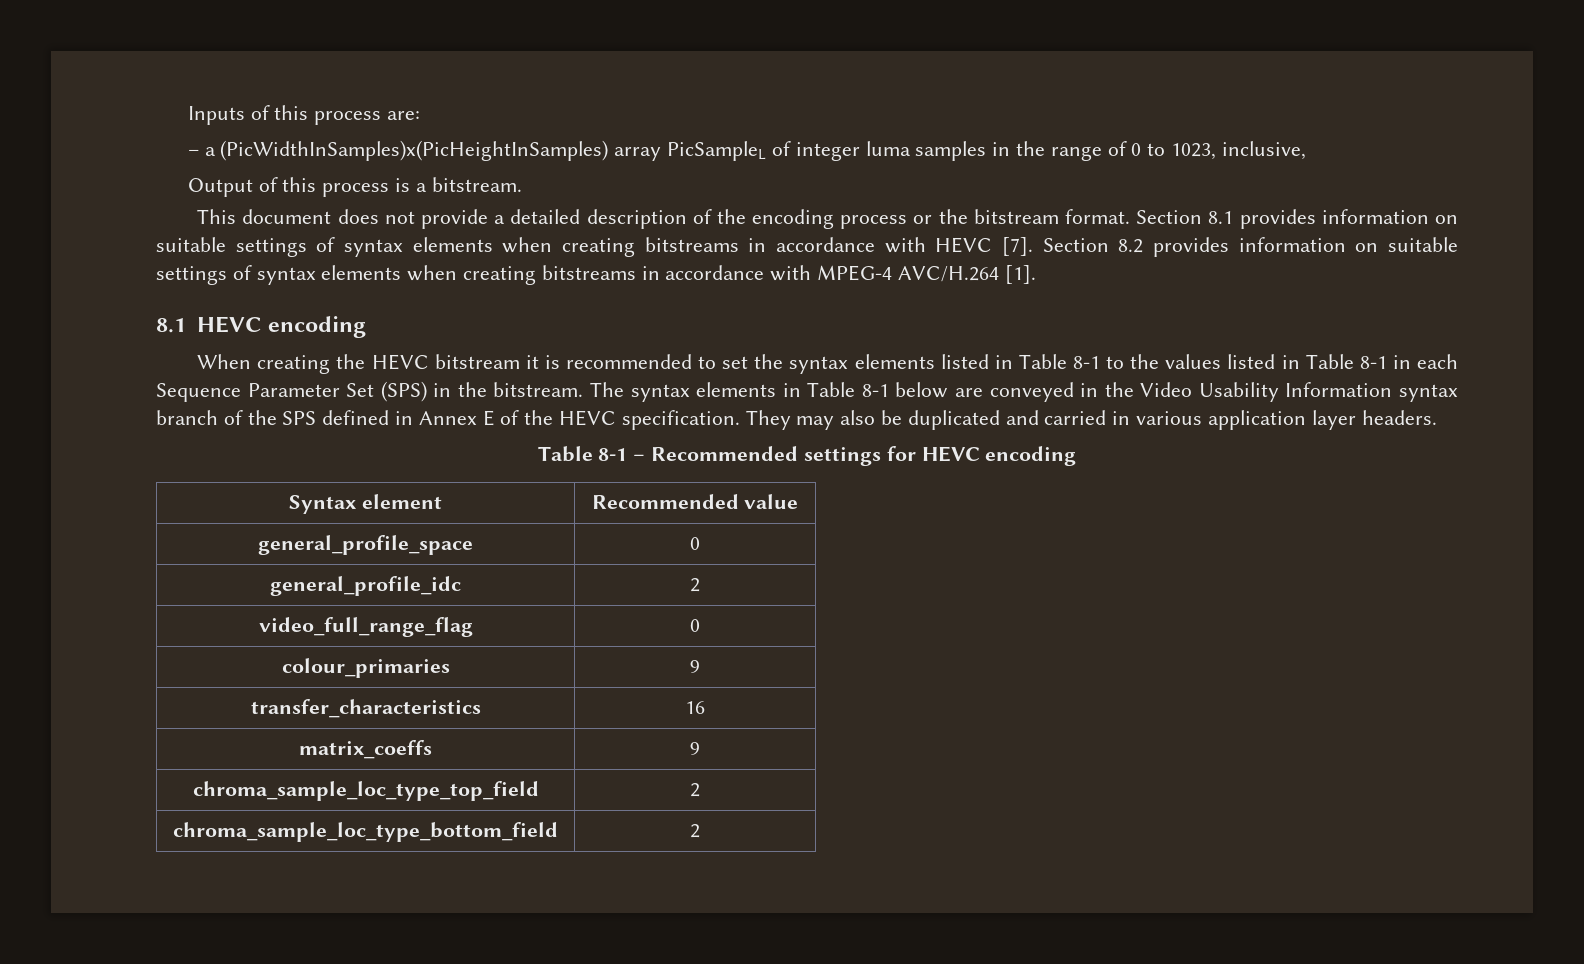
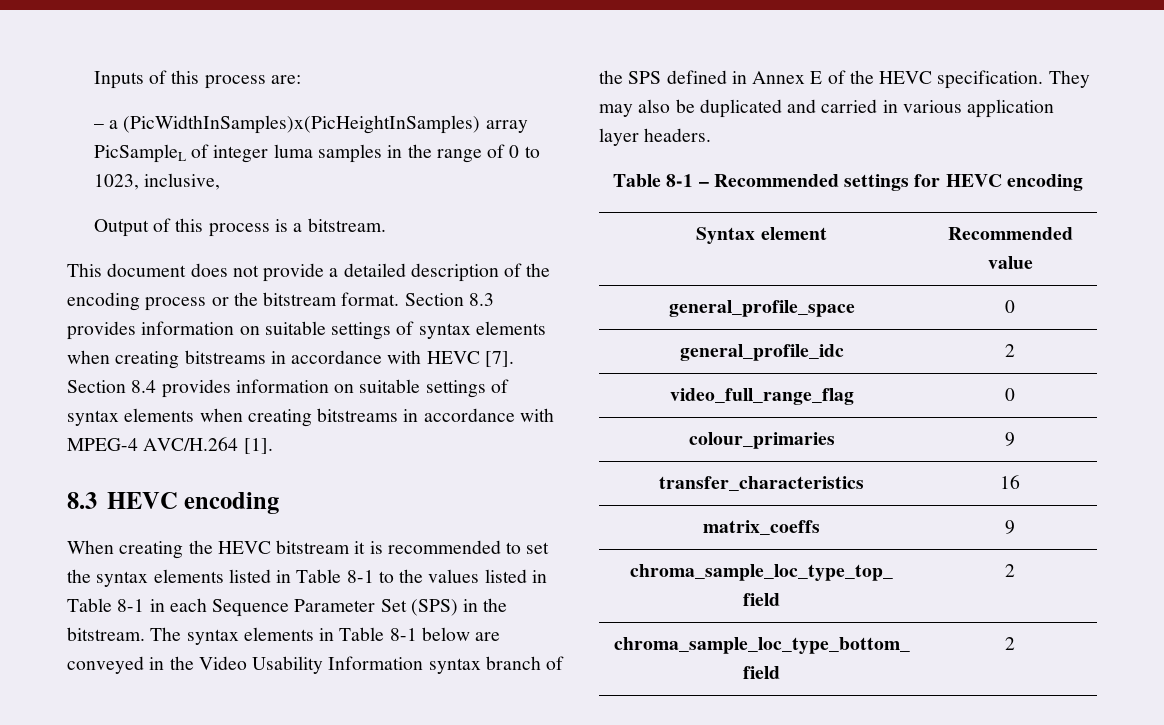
[1208,211,1234,224] 8.1 -> [468,293,494,306] 8.3
[1118,239,1144,253] 8.2 -> [131,380,157,393] 8.4
[156,318,186,333] 8.1 -> [67,492,97,509] 8.3

